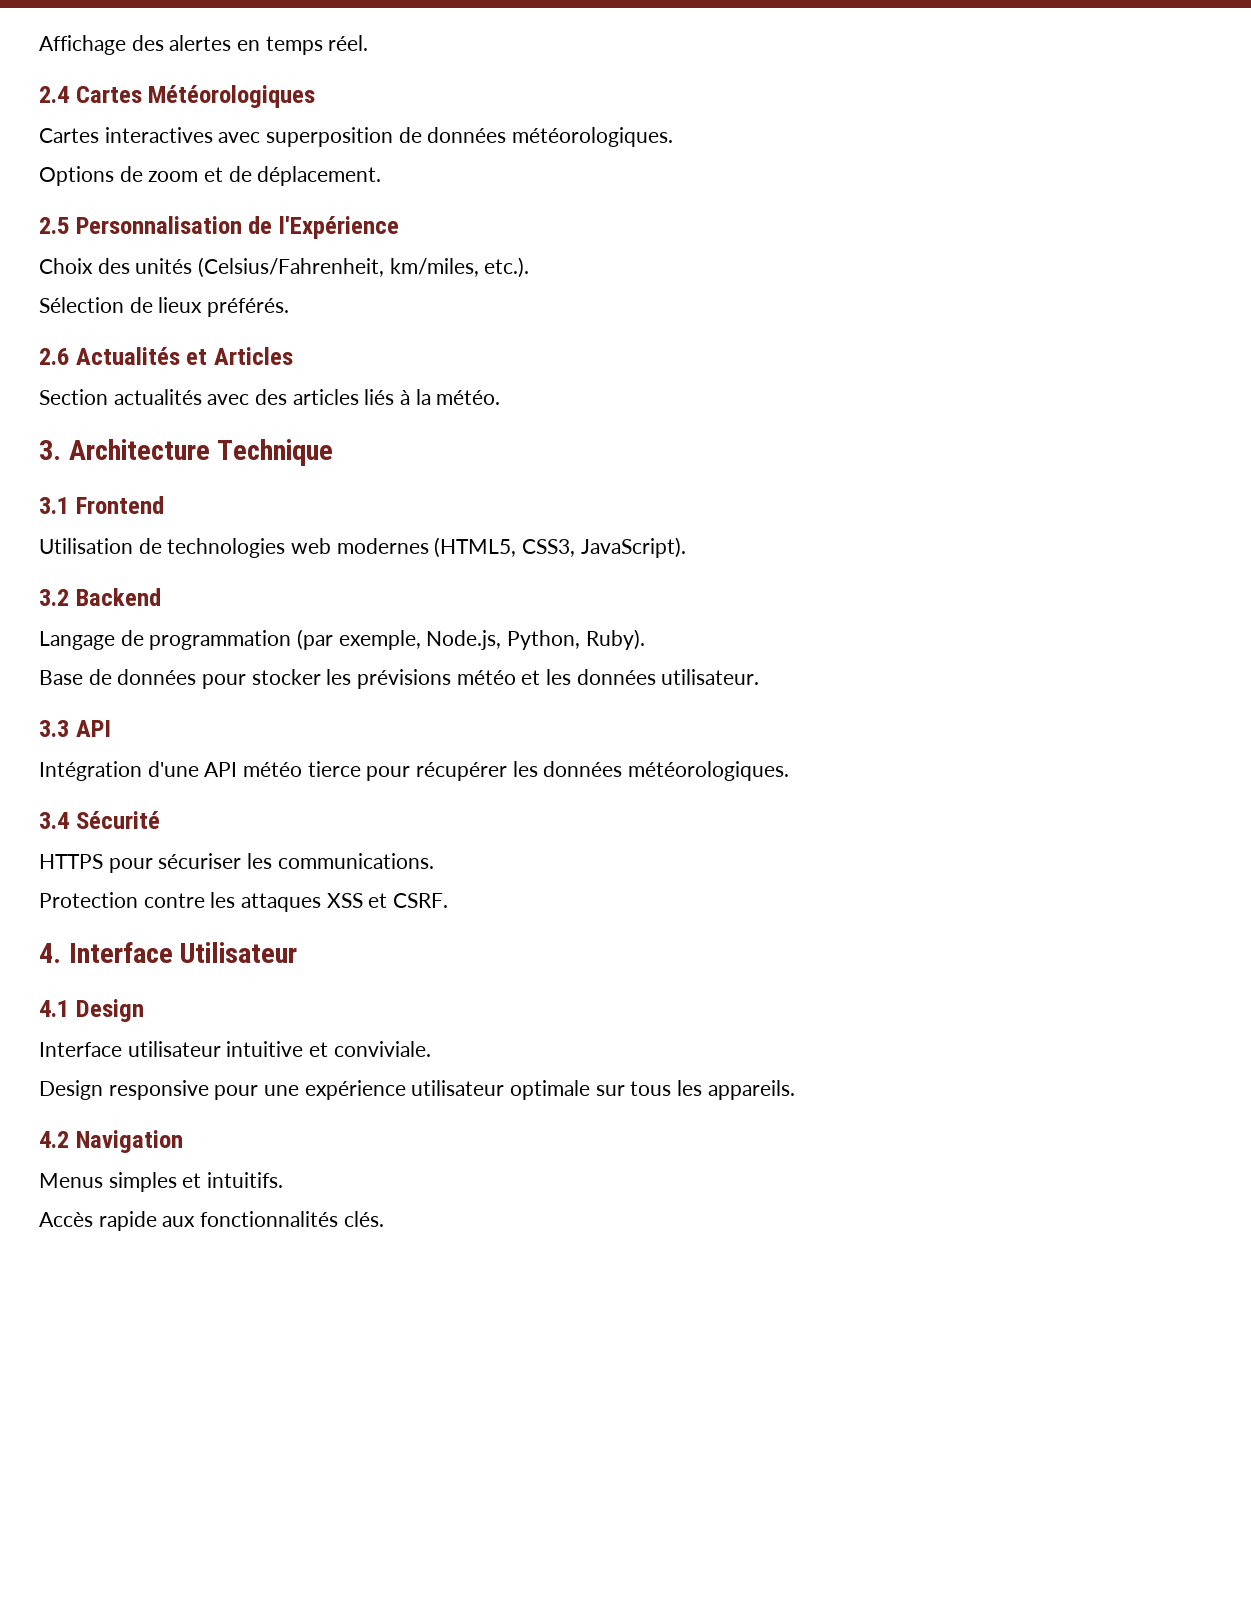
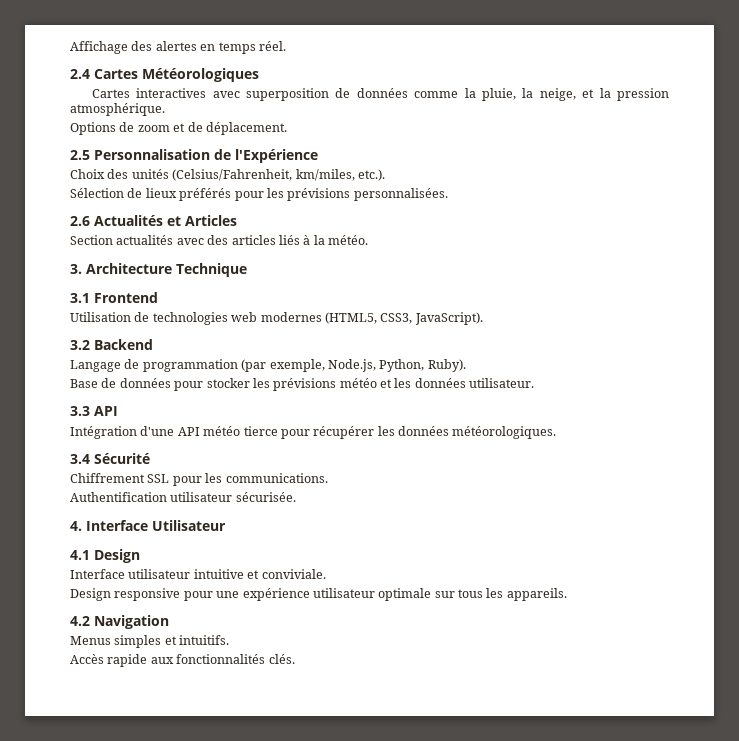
[512,127,674,147] météorologiques. -> [414,88,669,101] [70,103,165,116] comme la pluie, la neige, et la pression atmosphérique.
[207,298,290,317] préférés. -> [179,188,448,201] préférés pour les prévisions personnalisées.
[39,853,242,873] HTTPS pour sécuriser -> [70,473,202,486] Chiffrement SSL pour
[39,892,449,912] Protection contre les attaques XSS et CSRF. -> [70,492,296,502] Authentification utilisateur sécurisée.

